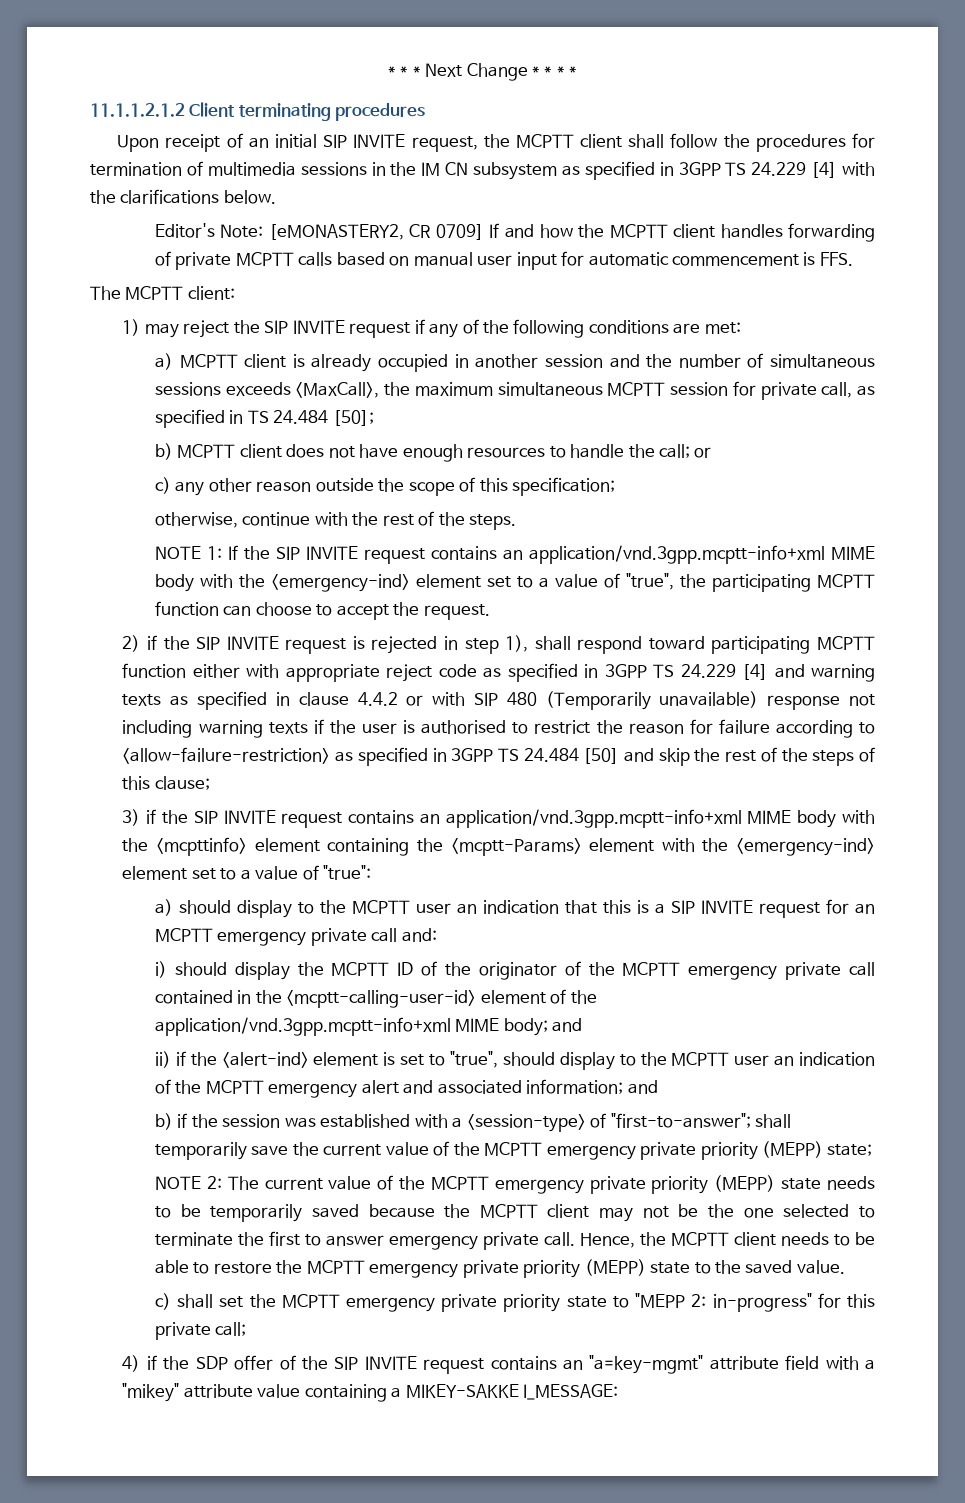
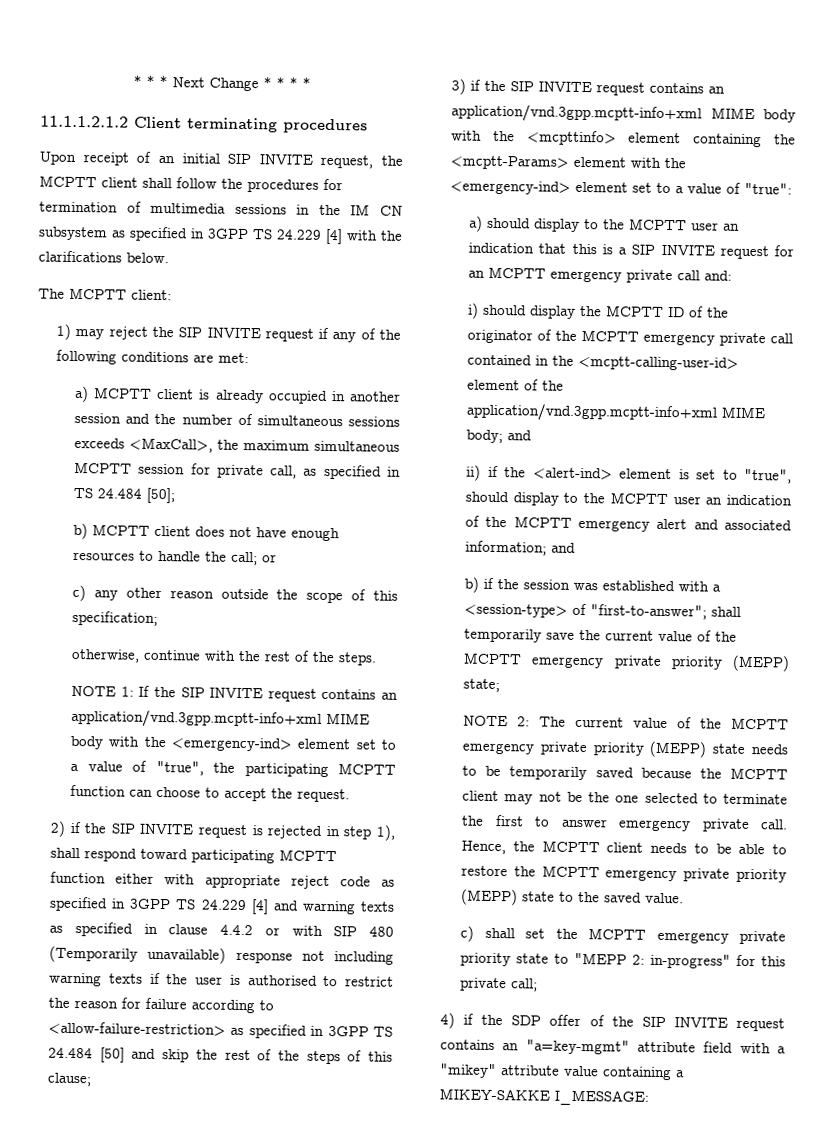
[154,223,875,242] [154,251,853,270] // Editor's Note: [eMONASTERY2, CR 0709] If and how the MCPTT client handles forwarding of private MCPTT calls based on manual user input for automatic commencement is FFS. -> (169, 258) none

